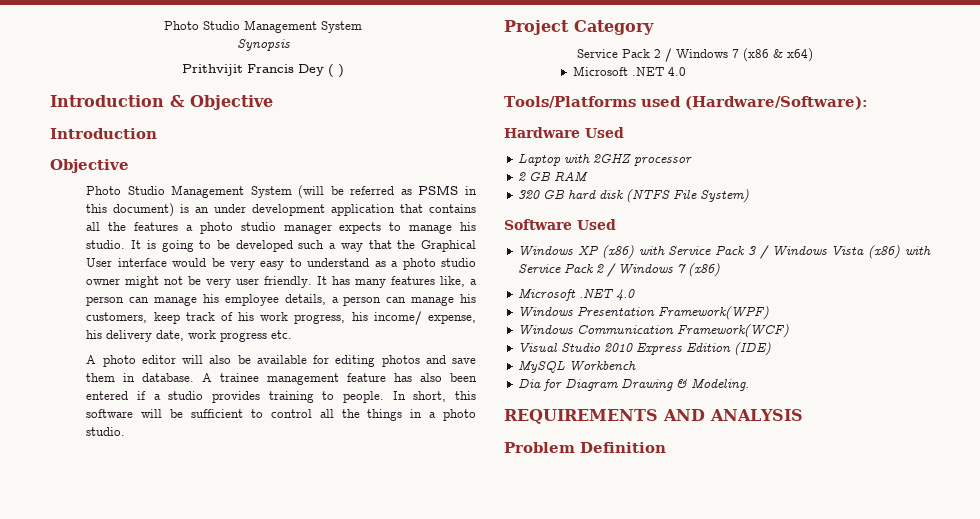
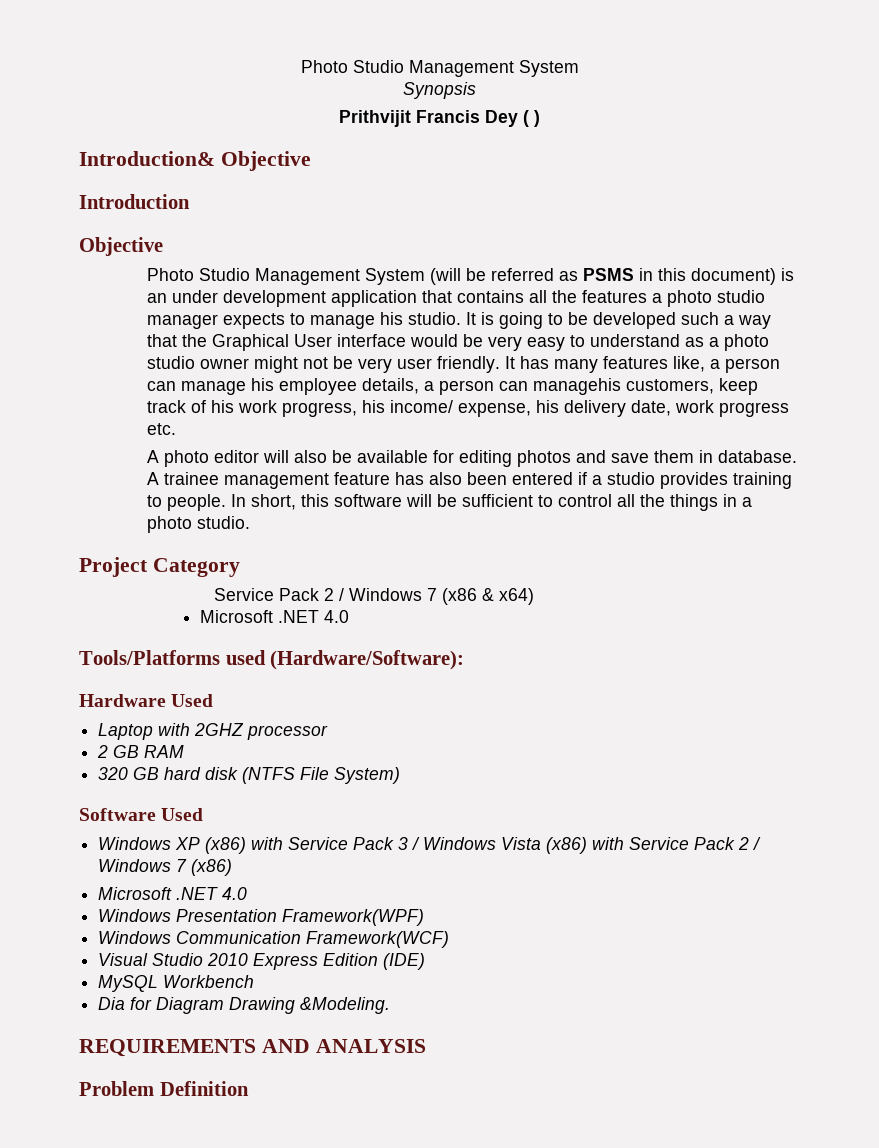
[50,95,185,107] Introduction & -> [79,151,215,166] Introduction&
[411,294,477,306] manage his -> [532,378,621,395] managehis
[676,378,750,391] & Modeling. -> [300,997,391,1014] &Modeling.

